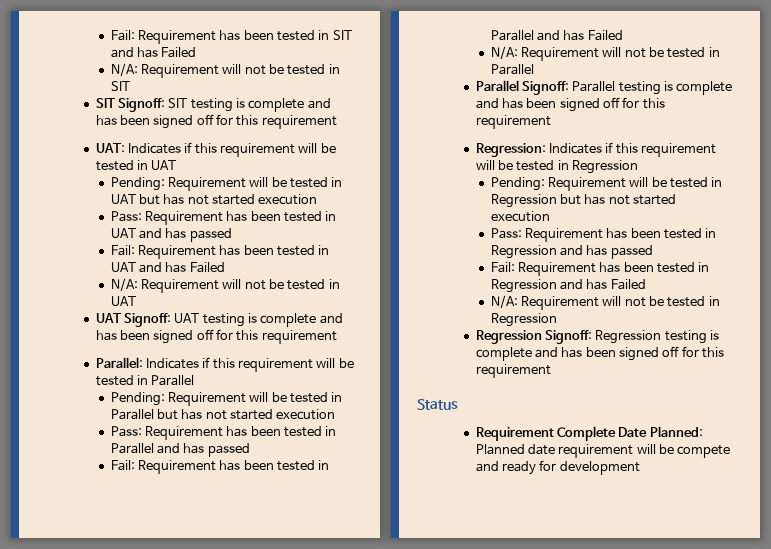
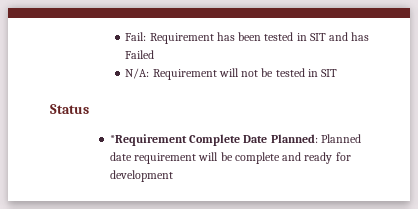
[95,98,331,112] [95,114,337,129] [95,142,336,157] [95,160,177,171] [110,177,343,191] [110,194,318,205] [110,211,337,225] [110,228,232,242] [110,245,330,259] [110,262,225,273] [110,278,340,293] [110,296,136,306] [95,313,343,327] [95,329,337,344] [95,357,354,372] [95,375,195,386] [110,392,343,406] [110,409,336,420] [110,426,337,440] [110,443,250,457] [110,460,330,474] [490,30,623,41] [490,46,720,61] [490,64,534,75] [475,80,733,95] [475,97,665,112] [475,115,551,129] [475,142,717,157] [475,160,639,174] [490,177,723,191] [490,194,677,208] [490,211,550,222] [490,228,717,242] [490,245,653,259] [490,262,710,276] [490,279,646,293] [490,295,720,310] [490,313,557,327] [475,330,720,344] [475,346,725,361] [475,364,551,378] // SIT Signoff: SIT testing is complete and has been signed off for this requirement // UAT: Indicates if this requirement will be tested in UAT // Pending: Requirement will be tested in UAT but has not started execution // Pass: Requirement has been tested in UAT and has passed // Fail: Requirement has been tested in UAT and has Failed // N/A: Requirement will not be tested in UAT // UAT Signoff: UAT testing is complete and has been signed off for this requirement // Parallel: Indicates if this requirement will be tested in Parallel // Pending: Requirement will be tested in Parallel but has not started execution // Pass: Requirement has been tested in Parallel and has passed // Fail: Requirement has been tested in Parallel and has Failed // N/A: Requirement will not be tested in Parallel // Parallel Signoff: Parallel testing is complete and has been signed off for this requirement // Regression: Indicates if this requirement will be tested in Regression // Pending: Requirement will be tested in Regression but has not started execution // Pass: Requirement has been tested in Regression and has passed // Fail: Requirement has been tested in Regression and has Failed // N/A: Requirement will not be tested in Regression // Regression Signoff: Regression testing is complete and has been signed off for this requirement -> (338, 73) none
[475,427,554,441] Requirement -> [109,134,187,146] *Requirement
[677,445,731,458] compete -> [234,152,280,164] complete

